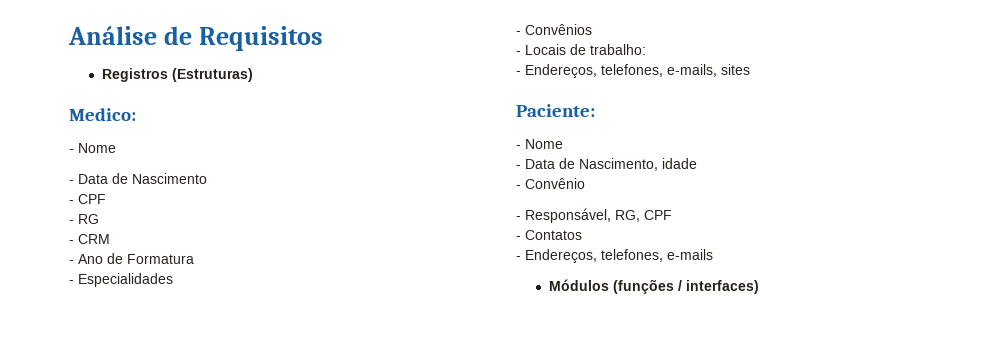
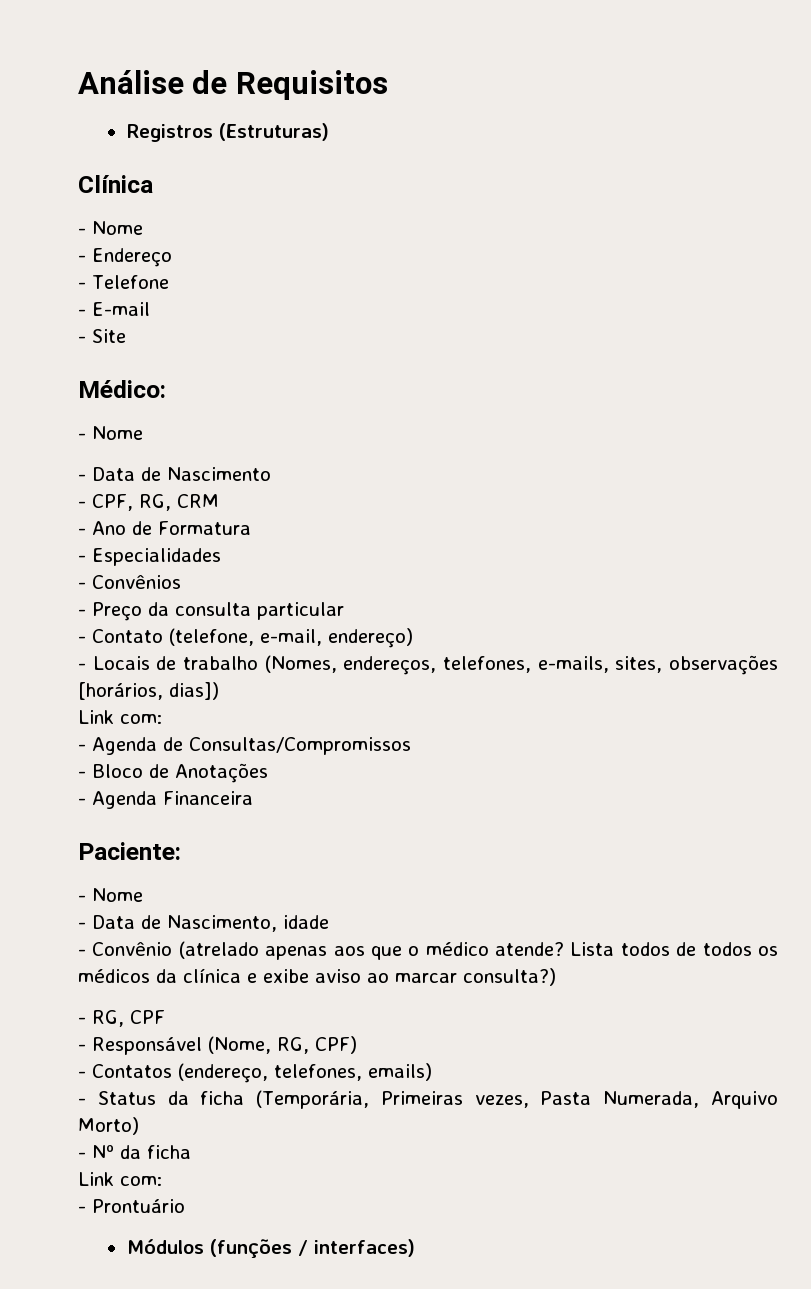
[69,108,136,121] Medico: -> [78,175,153,193] [78,221,143,235] [78,248,172,267] [78,275,169,289] [78,302,150,316] [78,329,126,343] [78,380,166,398] Clínica // - Nome // - Endereço // - Telefone // - E-mail // - Site // Médico:
[78,194,106,204] [69,214,99,224] [69,240,74,244] CPF // - RG // - -> [92,494,171,511] CPF, RG,
[525,44,646,55] [516,64,750,78] Locais de trabalho: // - Endereços, telefones, e-mails, sites -> [92,602,344,621] [78,628,413,648] [78,655,778,675] [78,682,219,700] [78,710,162,724] [78,737,411,755] [78,763,268,783] [78,791,253,809] Preço da consulta particular // - Contato (telefone, e-mail, endereço) // - Locais de trabalho (Nomes, endereços, telefones, e-mails, sites, observações [horários, dias]) // Link com: // - Agenda de Consultas/Compromissos // - Bloco de Anotações // - Agenda Financeira
[516,208,611,223] // - Responsável, -> [178,941,778,960] [78,968,556,986] [78,1017,86,1024] (atrelado apenas aos que o médico atende? Lista todos de todos os médicos da clínica e exibe aviso ao marcar consulta?) // -
[525,230,582,240] [516,249,713,263] Contatos // - Endereços, telefones, e-mails -> [92,1036,357,1055] [78,1063,432,1083] [78,1090,779,1109] [78,1117,139,1135] [78,1145,191,1159] [78,1172,162,1186] [78,1199,185,1213] Responsável (Nome, RG, CPF) // - Contatos (endereço, telefones, emails) // - Status da ficha (Temporária, Primeiras vezes, Pasta Numerada, Arquivo Morto) // - Nº da ficha // Link com: // - Prontuário

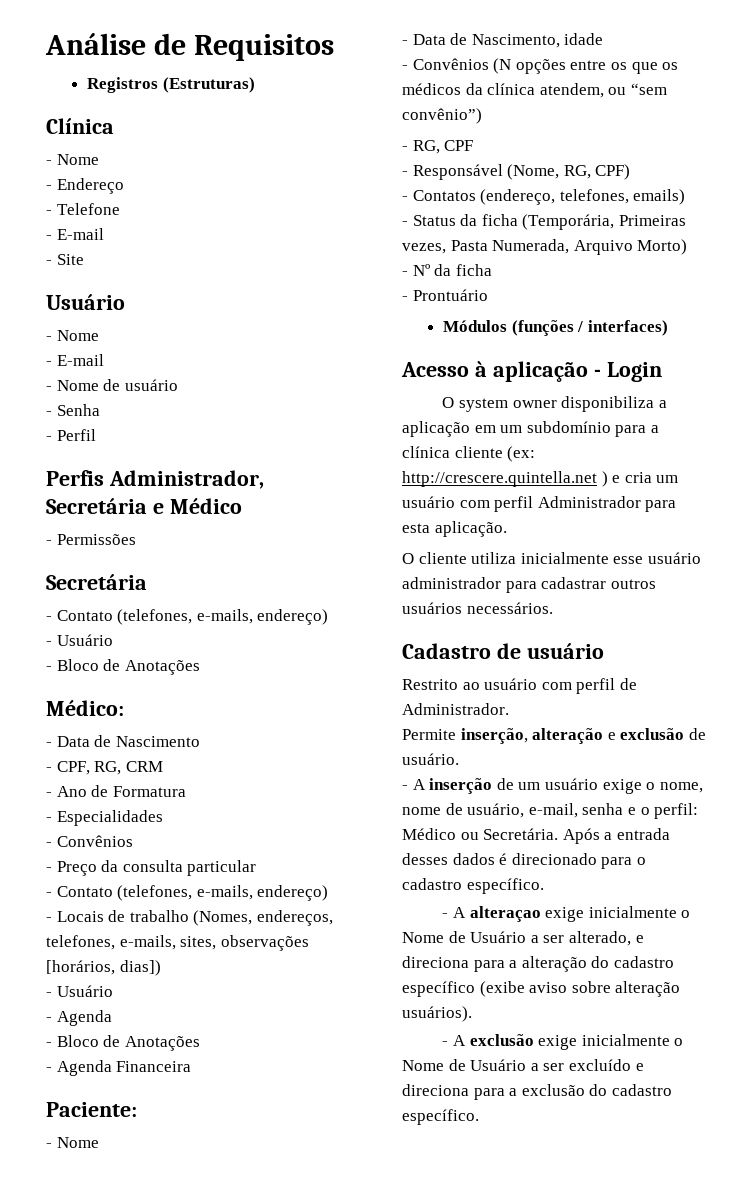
[78,380,166,398] [78,426,143,440] Médico: // - Nome -> [46,294,125,310] [46,330,99,341] [46,354,104,366] [46,379,178,391] [46,404,100,416] [46,429,96,441] [46,470,264,489] [46,498,242,514] [46,534,136,545] [46,574,147,590] [46,609,329,625] [46,634,113,646] [46,659,200,675] [46,700,124,716] Usuário // - Nome // - E-mail // - Nome de usuário // - Senha // - Perfil // Perfis Administrador, Secretária e Médico // - Permissões // Secretária // - Contato (telefones, e-mails, endereço) // - Usuário // - Bloco de Anotações // Médico:
[169,628,322,646] (telefone, e-mail, -> [117,885,253,901] (telefones, e-mails,
[78,710,162,724] [78,737,411,755] Link com: // - Agenda de Consultas/Compromissos -> [46,985,113,997] [46,1010,112,1026] - Usuário // - Agenda
[92,941,778,960] [78,968,556,986] Convênio (atrelado apenas aos que o médico atende? Lista todos de todos os médicos da clínica e exibe aviso ao marcar consulta?) -> [412,58,679,74] [402,83,667,98] [402,108,482,124] Convênios (N opções entre os que os médicos da clínica atendem, ou “sem convênio”)
[78,1172,162,1186] // Link com: -> (492, 270) none
(415, 1248) none -> [401,361,662,382] [442,396,667,412] [402,421,659,437] [402,446,536,462] [402,471,679,487] [402,496,677,512] [402,521,507,537] [402,552,701,564] [402,577,656,593] [402,602,553,614] [402,643,604,659] [402,678,637,694] [402,703,509,715] [402,728,706,744] [402,753,459,765] [402,778,703,794] [402,803,699,819] [402,828,670,844] [402,853,646,869] [402,878,544,894] [442,906,691,922] [402,931,644,946] [402,956,674,972] [402,981,681,997] [402,1006,472,1022] [442,1034,684,1050] [402,1059,644,1071] [402,1084,672,1100] [402,1109,479,1125] // Acesso à aplicação - Login // O system owner disponibiliza a aplicação em um subdomínio para a clínica cliente (ex: http://crescere.quintella.net ) e cria um usuário com perfil Administrador para esta aplicação. // O cliente utiliza inicialmente esse usuário administrador para cadastrar outros usuários necessários. // Cadastro de usuário // Restrito ao usuário com perfil de Administrador. // Permite inserção, alteração e exclusão de usuário. // - A inserção de um usuário exige o nome, nome de usuário, e-mail, senha e o perfil: Médico ou Secretária. Após a entrada desses dados é direcionado para o cadastro específico. // - A alteraçao exige inicialmente o Nome de Usuário a ser alterado, e direciona para a alteração do cadastro específico (exibe aviso sobre alteração usuários). // - A exclusão exige inicialmente o Nome de Usuário a ser excluído e direciona para a exclusão do cadastro específico.

